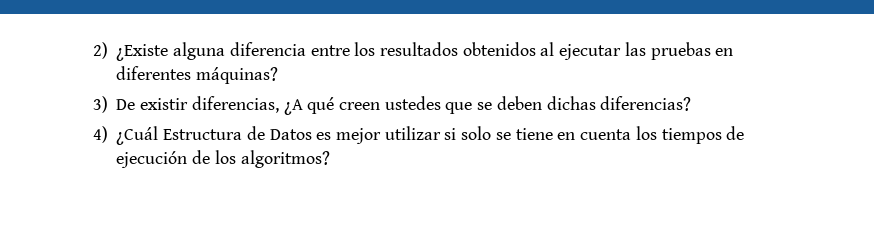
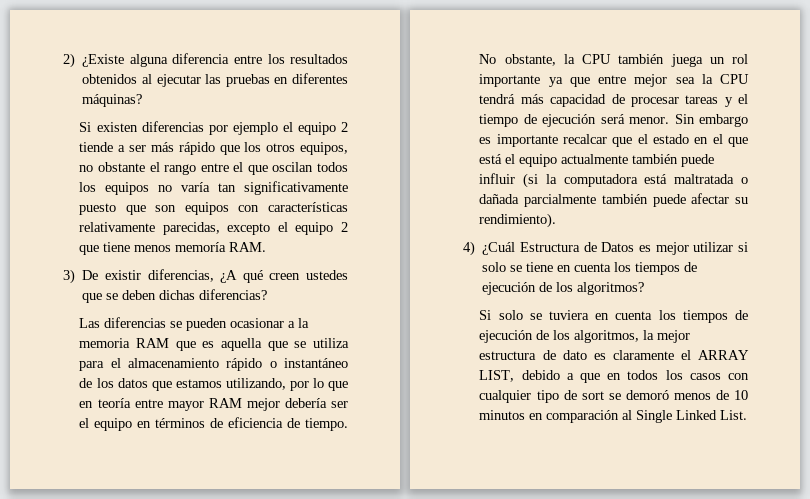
(279, 75) none -> [79,121,348,135] [79,142,348,155] [79,162,348,175] [79,181,348,195] [79,202,348,215] [79,222,348,235] [79,242,267,255] // Si existen diferencias por ejemplo el equipo 2 tiende a ser más rápido que los otros equipos, no obstante el rango entre el que oscilan todos los equipos no varía tan significativamente puesto que son equipos con características relativamente parecidas, excepto el equipo 2 que tiene menos memoría RAM.
(692, 103) none -> [79,317,310,331] [79,338,349,351] [79,358,348,371] [79,378,348,391] [79,398,348,411] [79,417,348,431] [479,54,748,67] [479,74,749,87] [479,94,748,107] [479,114,748,127] [479,134,748,147] [479,154,715,167] [479,173,748,188] [479,193,748,207] [479,213,557,228] // Las diferencias se pueden ocasionar a la memoria RAM que es aquella que se utiliza para el almacenamiento rápido o instantáneo de los datos que estamos utilizando, por lo que en teoría entre mayor RAM mejor debería ser el equipo en términos de eficiencia de tiempo. No obstante, la CPU también juega un rol importante ya que entre mejor sea la CPU tendrá más capacidad de procesar tareas y el tiempo de ejecución será menor. Sin embargo es importante recalcar que el estado en el que está el equipo actualmente también puede influir (si la computadora está maltratada o dañada parcialmente también puede afectar su rendimiento).
(330, 159) none -> [479,310,748,323] [479,330,691,343] [479,350,749,360] [479,370,749,383] [479,390,748,403] [479,410,748,423] // Si solo se tuviera en cuenta los tiempos de ejecución de los algoritmos, la mejor estructura de dato es claramente el ARRAY LIST, debido a que en todos los casos con cualquier tipo de sort se demoró menos de 10 minutos en comparación al Single Linked List.

